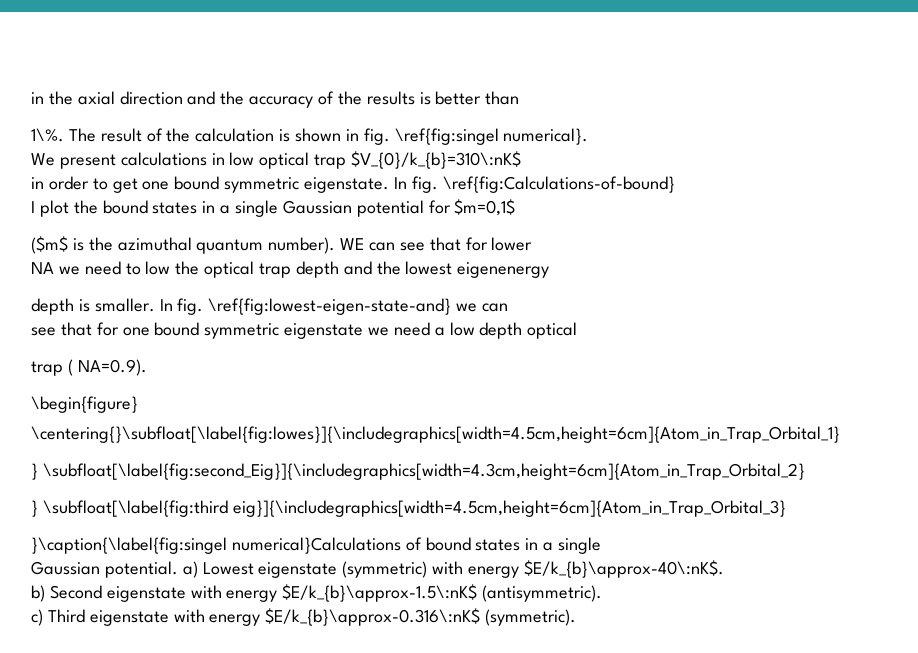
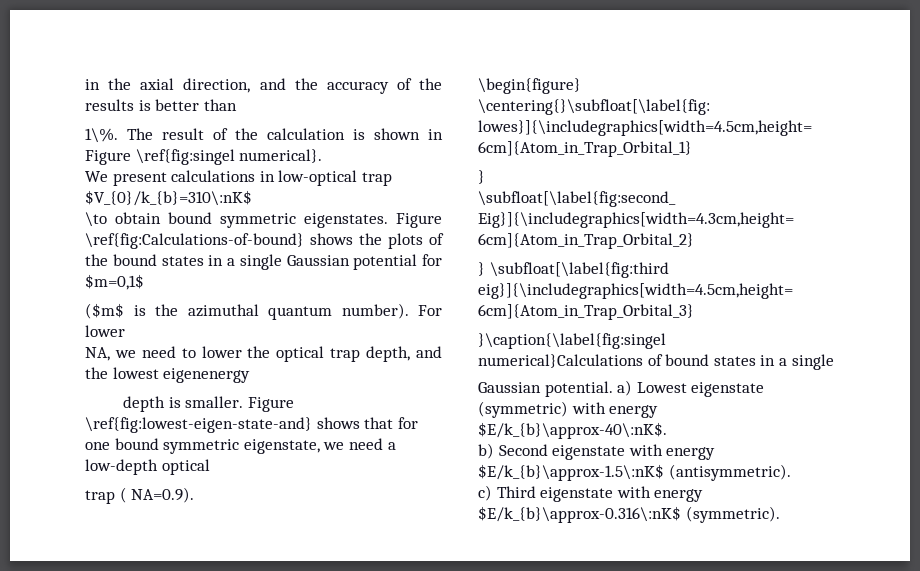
[119,91,183,105] direction -> [183,78,251,93] direction,
[363,128,390,145] fig. -> [85,150,131,165] Figure
[229,152,310,169] low optical -> [278,170,358,186] low-optical
[31,176,675,193] [31,200,69,217] in order to get one bound symmetric eigenstate. In fig. \ref{fig:Calculations-of-bound} // I plot -> [85,212,442,228] [85,233,444,249] \to obtain bound symmetric eigenstates. Figure \ref{fig:Calculations-of-bound} shows the plots of
[340,237,488,251] WE can see that for -> [418,305,442,316] For
[31,262,54,274] NA -> [85,347,110,361] NA,
[145,261,171,275] low -> [201,346,242,358] lower
[295,261,339,278] depth -> [366,346,411,362] depth,
[159,298,509,315] [31,327,56,336] In fig. \ref{fig:lowest-eigen-state-and} we can // see -> [248,397,295,412] [85,417,360,433] Figure \ref{fig:lowest-eigen-state-and} shows
[284,323,364,339] eigenstate -> [243,439,320,454] eigenstate,
[449,322,523,339] low depth -> [85,459,158,475] low-depth

